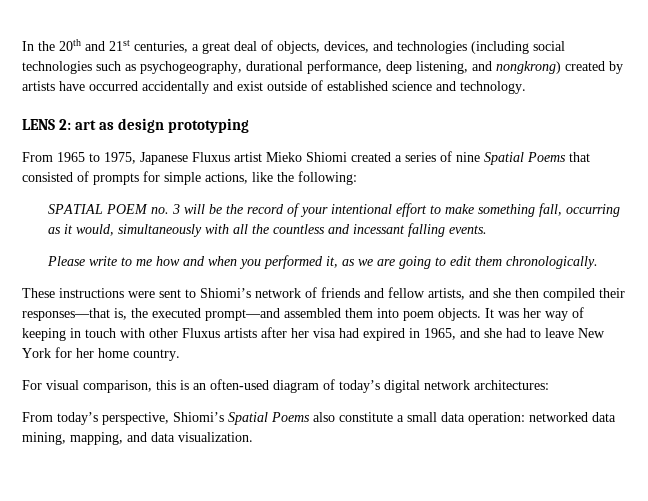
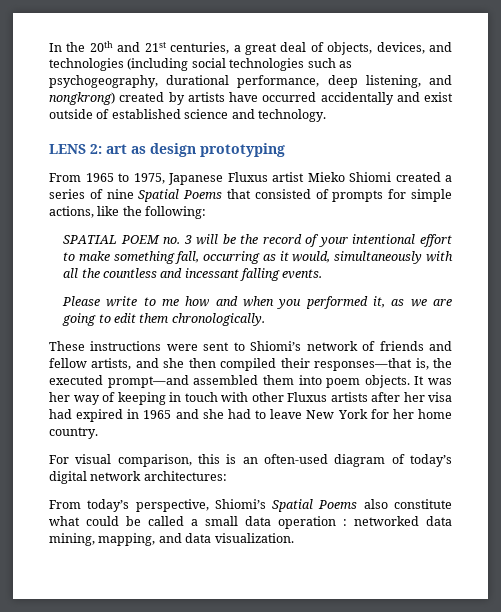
[424,328,456,340] 1965, -> [143,410,172,419] 1965
(393, 417) none -> [49,516,184,526] what could be called
[468,412,525,425] operation: -> [278,516,347,529] operation :

